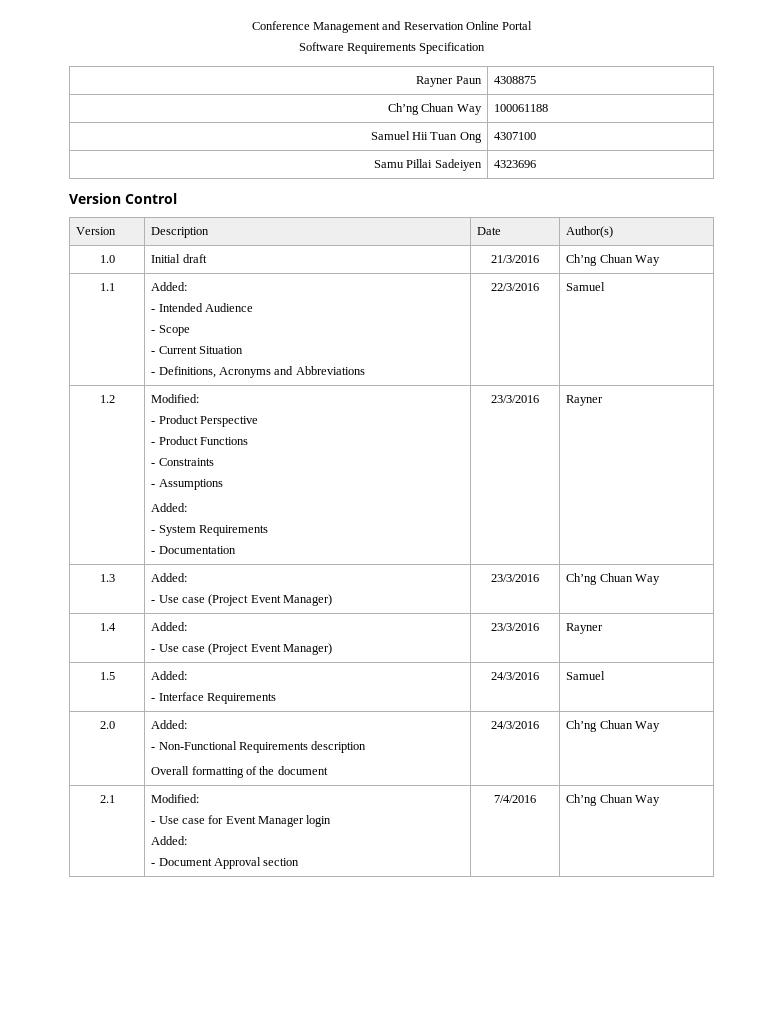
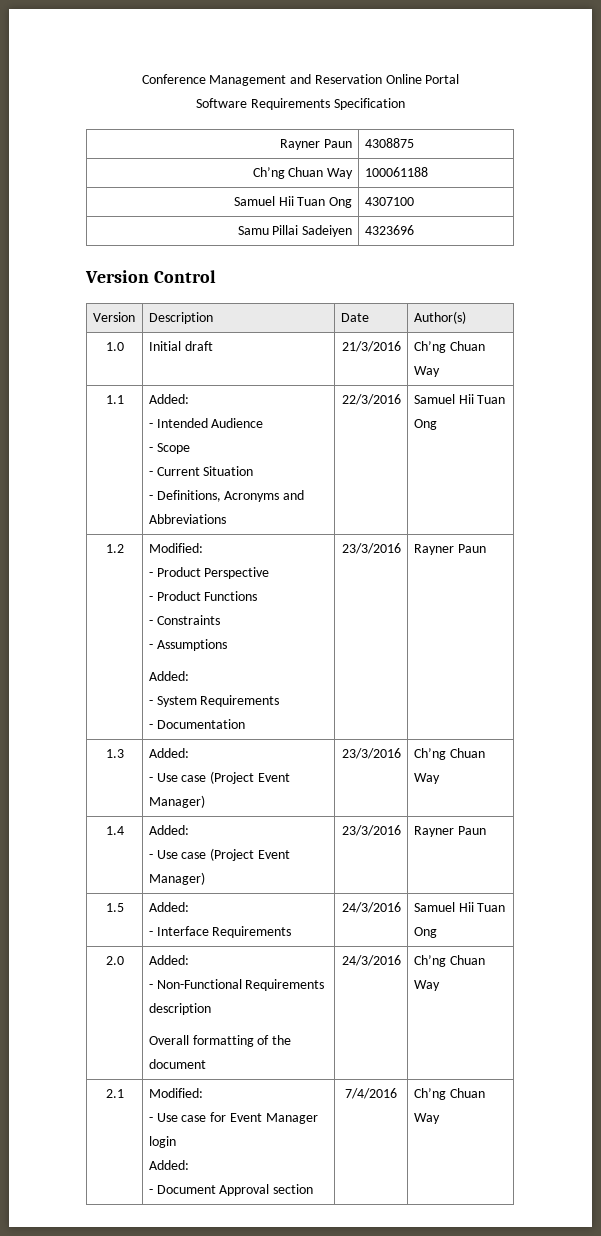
(606, 286) none -> [458,394,506,404] [413,419,437,430] Hii Tuan Ong
(604, 400) none -> [457,544,486,553] Paun
(604, 628) none -> [457,826,486,835] Paun
(606, 675) none -> [458,902,506,912] [413,927,437,938] Hii Tuan Ong

